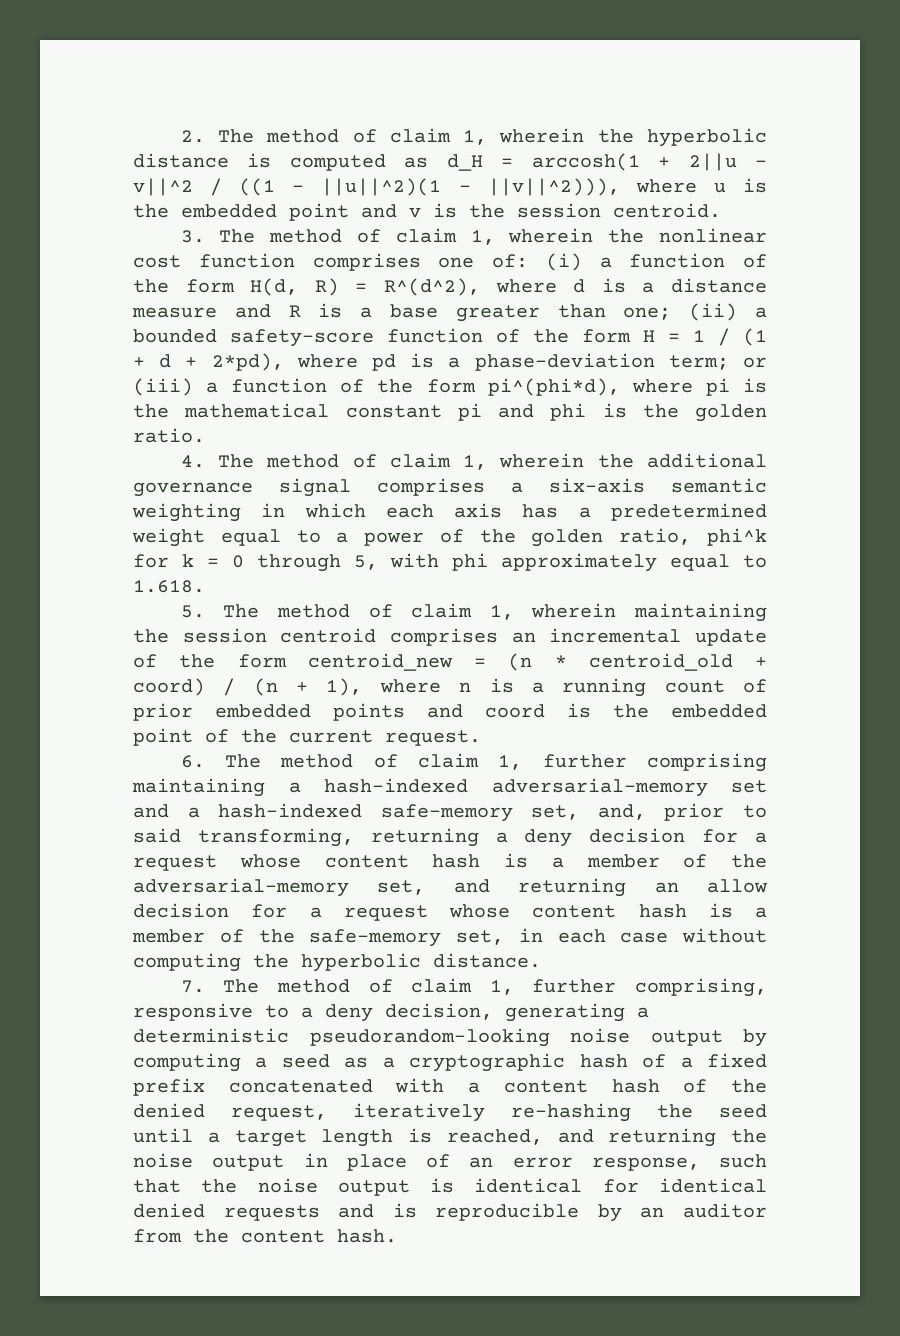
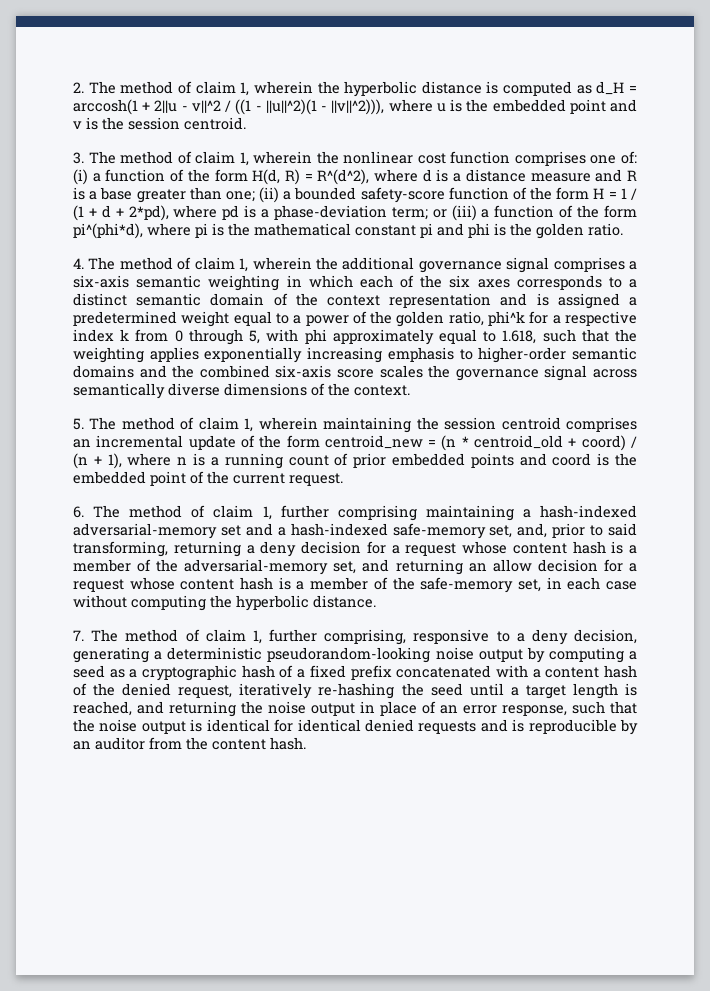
[454,503,559,518] axis has -> [400,275,637,290] [73,293,620,309] of the six axes corresponds to a distinct semantic domain of the context representation and is assigned
[182,554,219,567] k = -> [552,311,638,326] [73,329,169,342] a respective index k from
[133,580,205,593] 1.618. -> [502,329,637,344] [73,347,637,363] [73,365,638,381] [73,383,410,399] 1.618, such that the weighting applies exponentially increasing emphasis to higher-order semantic domains and the combined six-axis score scales the governance signal across semantically diverse dimensions of the context.

